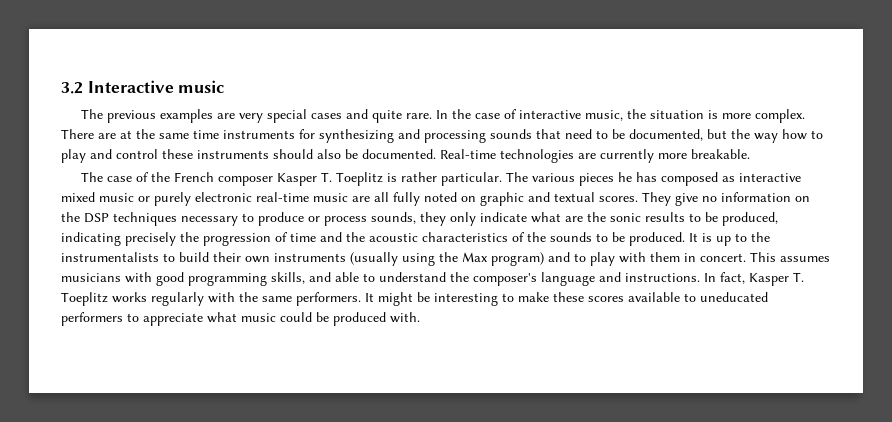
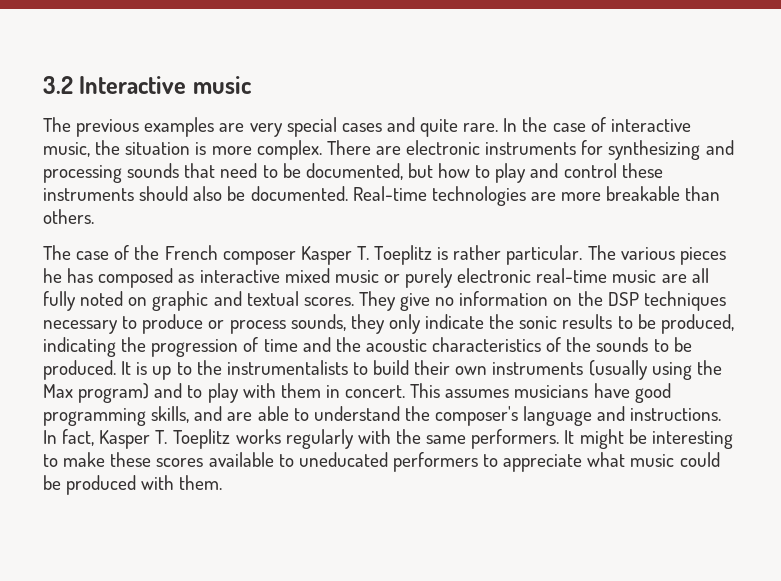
[120,129,219,139] at the same time -> [406,140,481,155] electronic
[731,129,778,143] the way -> (433, 170) none
[600,149,750,163] currently more breakable. -> [561,186,721,201] [43,209,94,224] more breakable than others.
[531,212,583,223] what are -> (485, 321) none
[125,232,176,246] precisely -> (116, 347) none
[125,272,152,283] with -> [593,383,630,398] have
(331, 277) none -> [227,412,253,421] are
[390,312,420,323] with. -> [141,475,223,490] with them.

